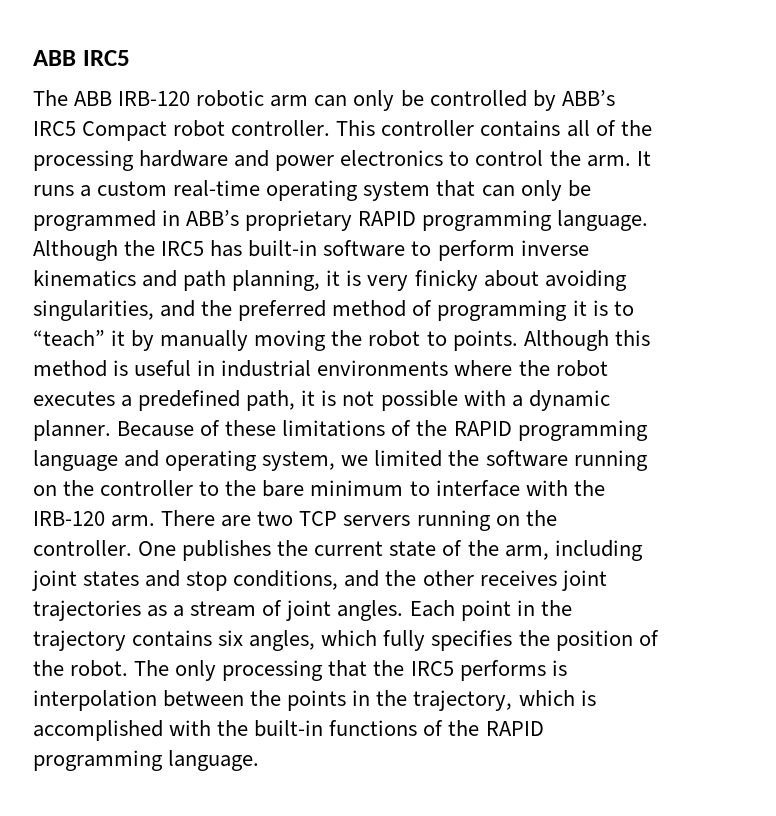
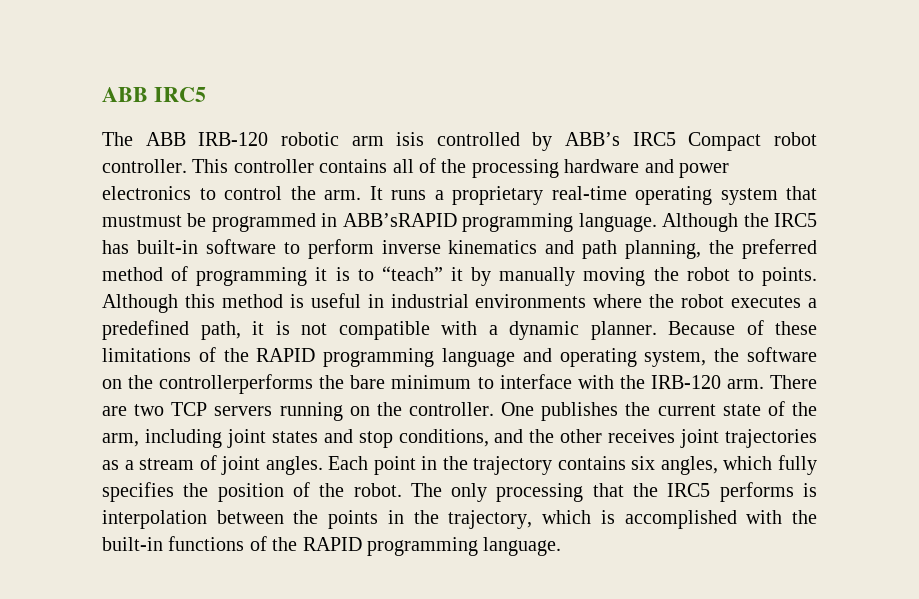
[314,90,424,111] can only be -> [396,132,425,146] isis
[97,181,168,196] custom -> [452,186,543,205] proprietary
[481,180,562,201] can only -> [102,215,182,227] mustmust
[186,210,417,231] ABB’s proprietary RAPID -> [342,213,457,227] ABB’sRAPID
[326,270,627,291] [33,300,196,321] it is very finicky about avoiding singularities, and -> (702, 249) none
[380,390,458,411] possible -> [338,321,430,340] compatible
[341,450,443,467] we limited -> (707, 358) none
[573,450,648,471] [33,480,220,496] running on the controller to -> [102,374,314,394] on the controllerperforms

